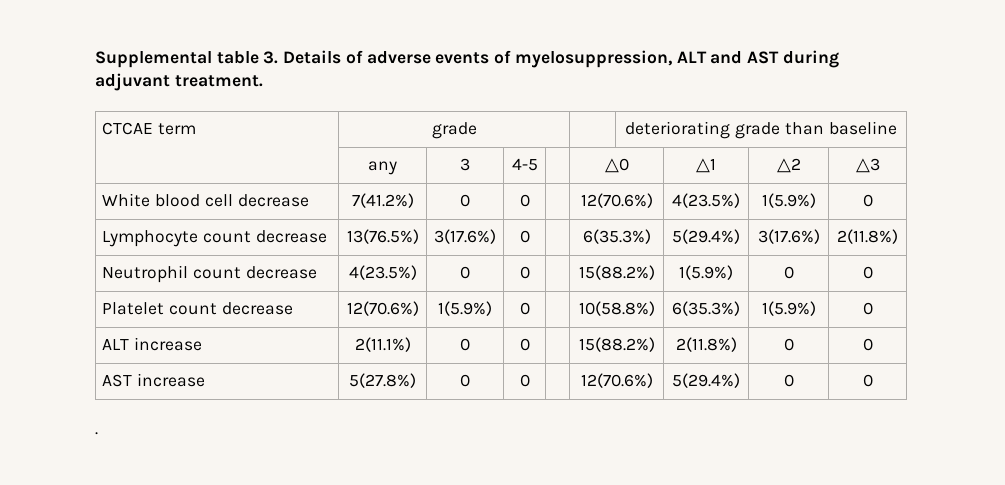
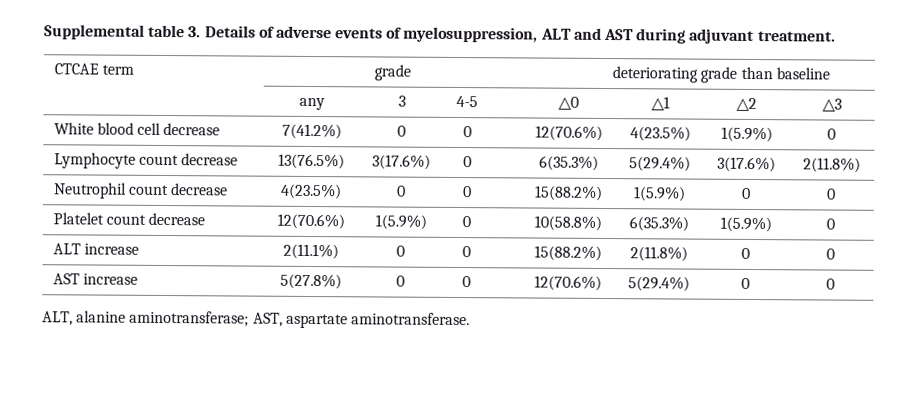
[95,432,98,435] . -> [42,310,470,329] ALT, alanine aminotransferase; AST, aspartate aminotransferase.

